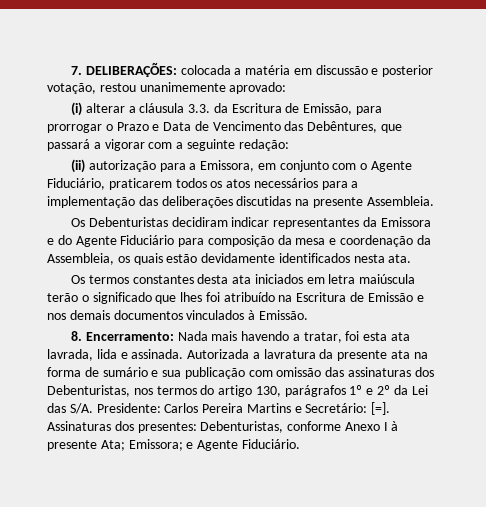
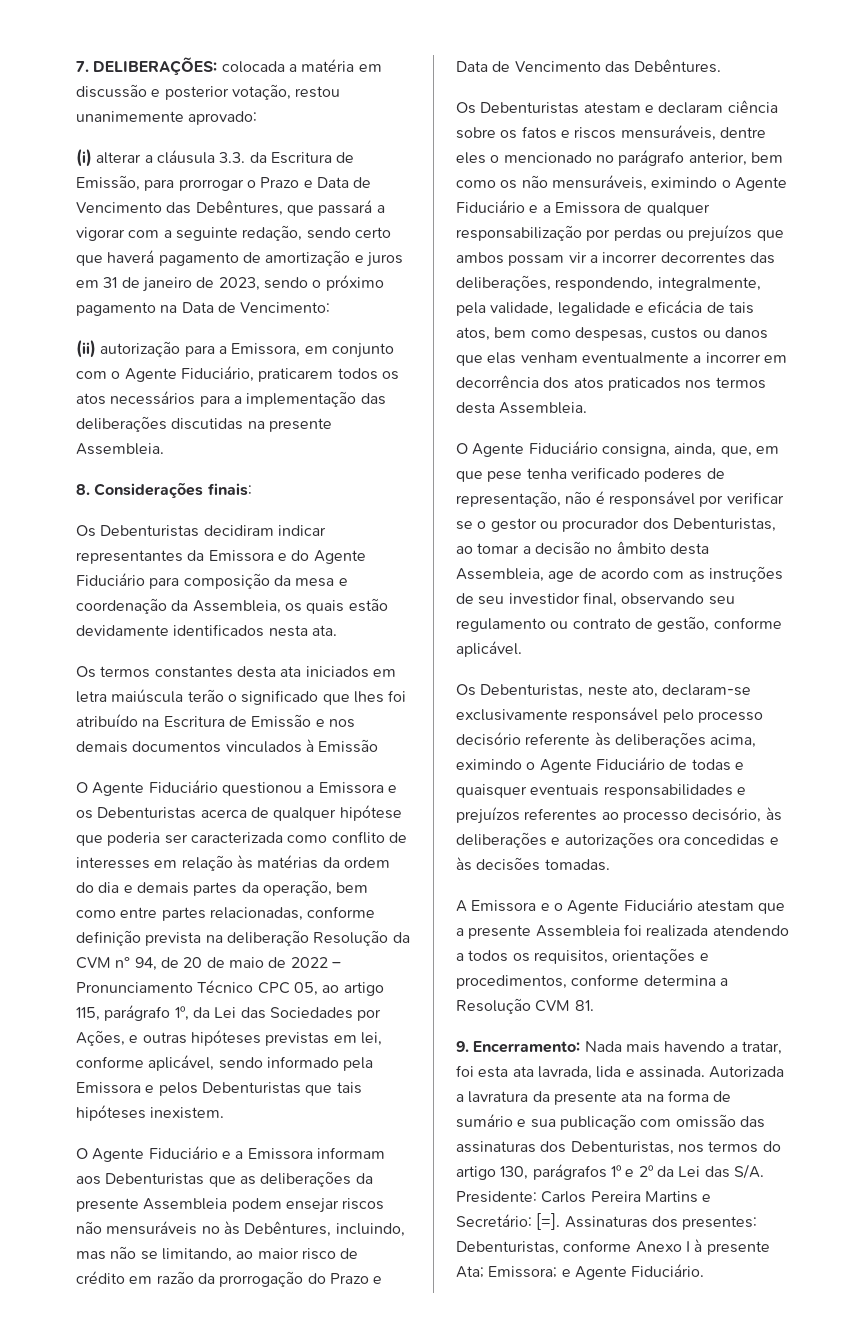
[238,139,289,151] redação: -> [242,225,391,241] [76,250,403,267] [76,275,384,292] [76,302,331,316] redação, sendo certo que haverá pagamento de amortização e juros em 31 de janeiro de 2023, sendo o próximo pagamento na Data de Vencimento:
(434, 201) none -> [76,482,252,498] // 8. Considerações finais:
[258,310,308,320] [70,331,82,341] Emissão. // 8. -> [318,739,379,753] [76,780,397,796] [76,805,402,821] [76,831,407,846] [76,855,390,871] [76,880,369,896] [76,906,376,921] [76,930,410,946] [76,957,341,971] [76,980,384,996] [76,1005,382,1021] [76,1030,382,1046] [76,1055,374,1071] [76,1082,362,1096] [76,1105,225,1121] [76,1146,385,1162] [76,1171,373,1187] [76,1198,385,1213] [76,1221,405,1237] [76,1246,359,1262] [76,1271,383,1287] [456,59,722,73] [456,100,778,114] [456,125,766,141] [456,150,783,166] [456,175,787,191] [456,200,710,216] [456,225,784,242] [456,252,775,266] [456,275,761,291] [456,300,754,316] [456,327,768,341] [456,352,787,366] [456,375,766,391] [456,402,588,414] [456,441,779,457] [456,467,725,482] [456,491,784,507] [456,518,776,532] [456,541,709,555] [456,566,783,582] [456,592,735,607] [456,616,782,632] [456,641,522,657] [456,684,752,698] [456,707,763,723] [456,732,757,748] [456,757,744,773] [456,784,746,798] [456,807,782,824] [456,832,779,848] [456,857,610,871] [456,898,786,914] [456,924,789,939] [456,948,709,964] [456,974,728,989] [456,998,594,1014] [456,1041,469,1052] Emissão // O Agente Fiduciário questionou a Emissora e os Debenturistas acerca de qualquer hipótese que poderia ser caracterizada como conflito de interesses em relação às matérias da ordem do dia e demais partes da operação, bem como entre partes relacionadas, conforme definição prevista na deliberação Resolução da CVM n° 94, de 20 de maio de 2022 – Pronunciamento Técnico CPC 05, ao artigo 115, parágrafo 1º, da Lei das Sociedades por Ações, e outras hipóteses previstas em lei, conforme aplicável, sendo informado pela Emissora e pelos Debenturistas que tais hipóteses inexistem. // O Agente Fiduciário e a Emissora informam aos Debenturistas que as deliberações da presente Assembleia podem ensejar riscos não mensuráveis no às Debêntures, incluindo, mas não se limitando, ao maior risco de crédito em razão da prorrogação do Prazo e Data de Vencimento das Debêntures. // Os Debenturistas atestam e declaram ciência sobre os fatos e riscos mensuráveis, dentre eles o mencionado no parágrafo anterior, bem como os não mensuráveis, eximindo o Agente Fiduciário e a Emissora de qualquer responsabilização por perdas ou prejuízos que ambos possam vir a incorrer decorrentes das deliberações, respondendo, integralmente, pela validade, legalidade e eficácia de tais atos, bem como despesas, custos ou danos que elas venham eventualmente a incorrer em decorrência dos atos praticados nos termos desta Assembleia. // O Agente Fiduciário consigna, ainda, que, em que pese tenha verificado poderes de representação, não é responsável por verificar se o gestor ou procurador dos Debenturistas, ao tomar a decisão no âmbito desta Assembleia, age de acordo com as instruções de seu investidor final, observando seu regulamento ou contrato de gestão, conforme aplicável. // Os Debenturistas, neste ato, declaram-se exclusivamente responsável pelo processo decisório referente às deliberações acima, eximindo o Agente Fiduciário de todas e quaisquer eventuais responsabilidades e prejuízos referentes ao processo decisório, às deliberações e autorizações ora concedidas e às decisões tomadas. // A Emissora e o Agente Fiduciário atestam que a presente Assembleia foi realizada atendendo a todos os requisitos, orientações e procedimentos, conforme determina a Resolução CVM 81. // 9.

